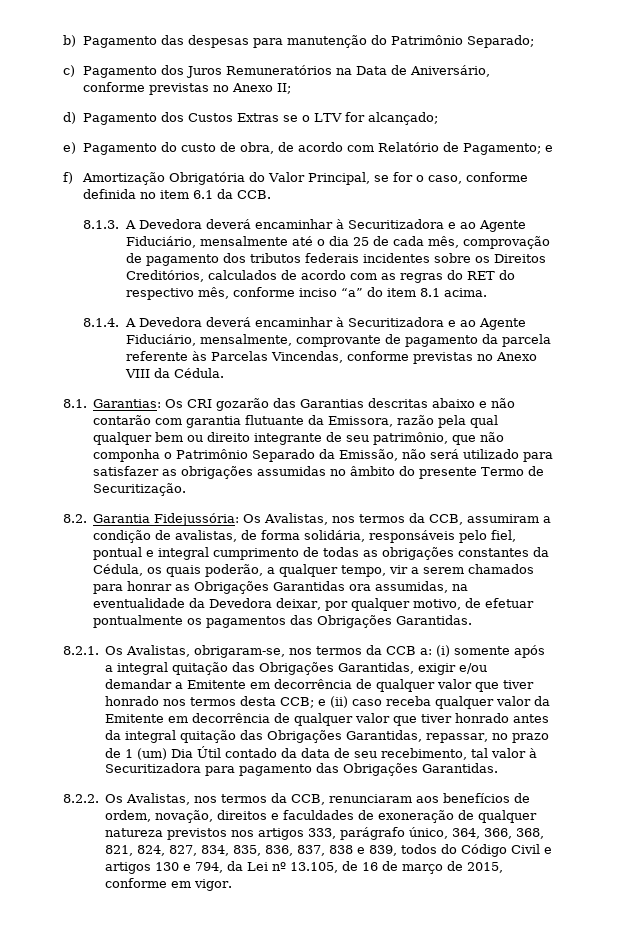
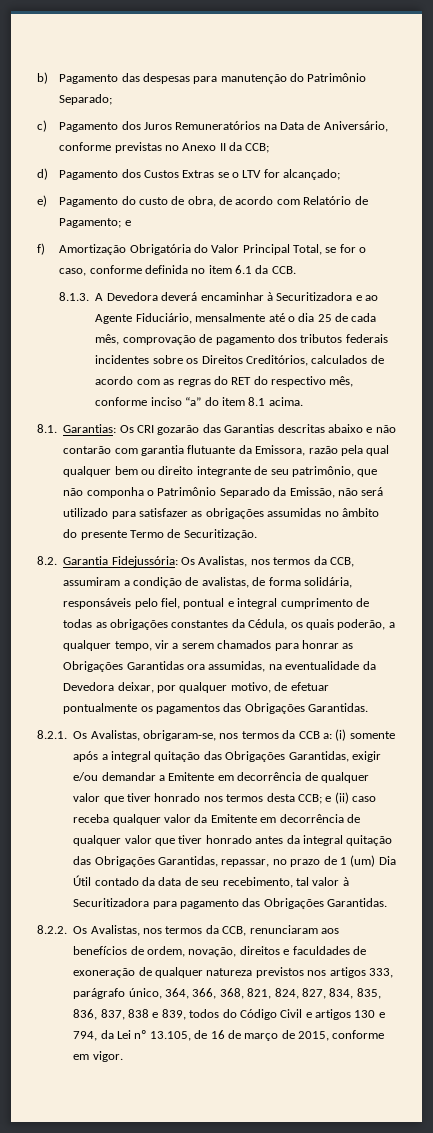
[277,83,292,94] II; -> [219,142,270,153] II da CCB;
[308,172,371,185] Principal, -> [242,244,323,255] Principal Total,
[83,317,526,330] [125,334,551,347] [125,351,537,364] [124,368,224,378] // 8.1.4. A Devedora deverá encaminhar à Securitizadora e ao Agente Fiduciário, mensalmente, comprovante de pagamento da parcela referente às Parcelas Vincendas, conforme previstas no Anexo VIII da Cédula. -> (303, 401) none

